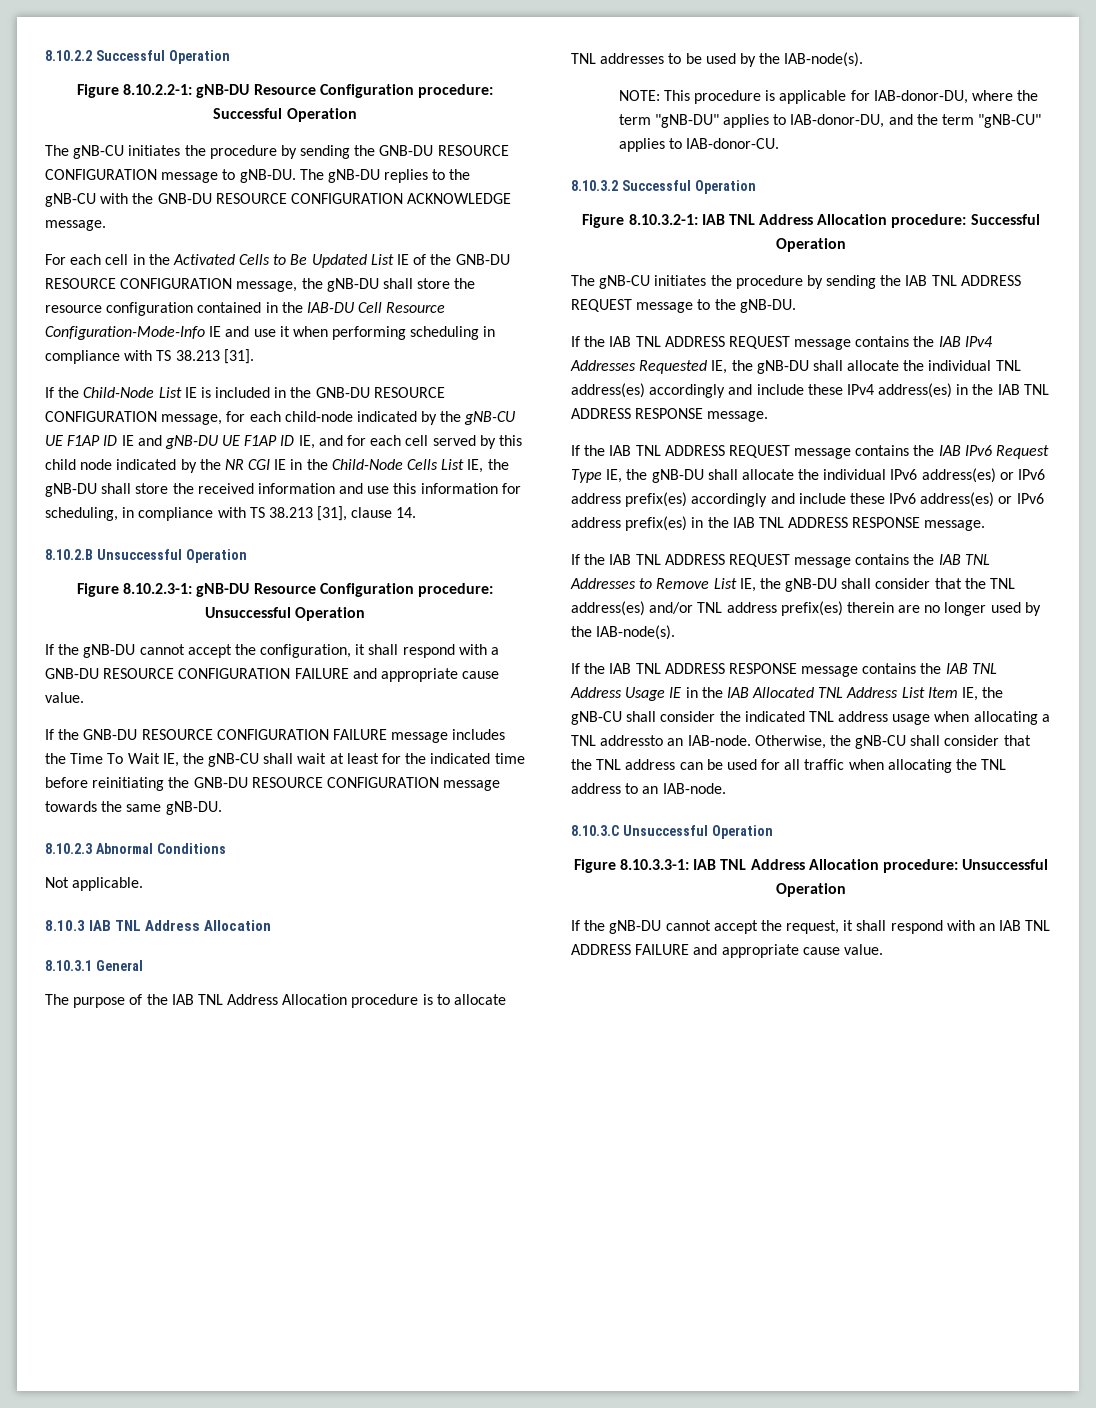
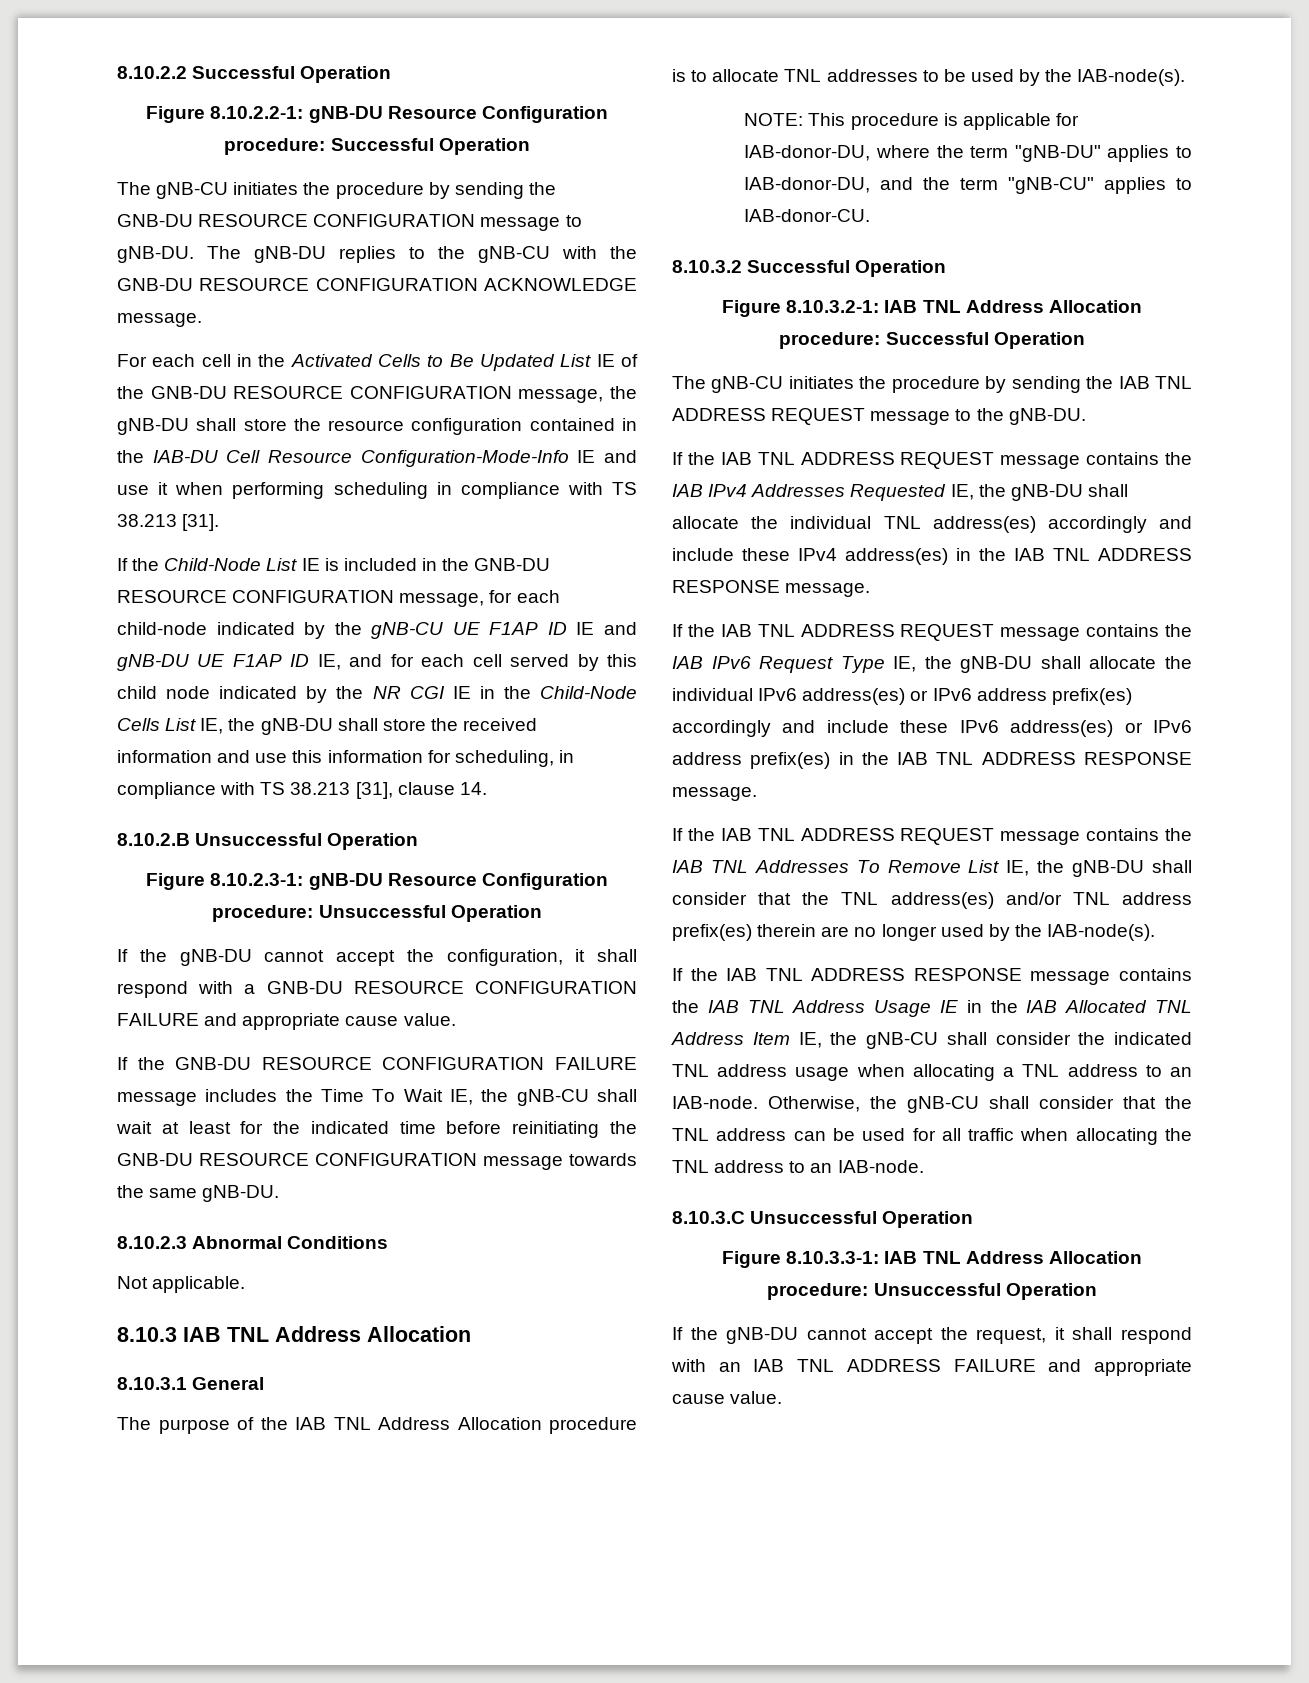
[639,578,653,589] to -> [856,860,880,873] To
[901,687,925,698] List -> (744, 1038) none
[600,735,664,746] addressto -> [1067,1064,1162,1077] address to

